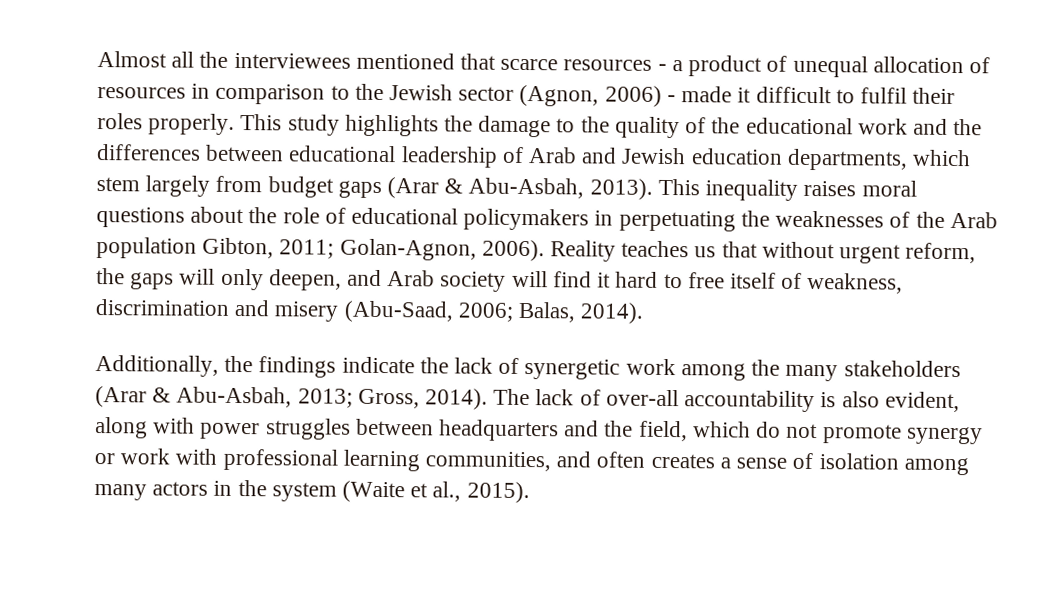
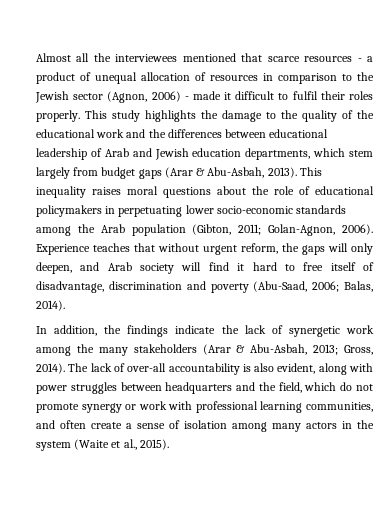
[740,210,911,228] the weaknesses of -> [185,205,347,214] [36,226,71,236] lower socio-economic standards among
[202,237,275,259] Gibton, -> [192,224,232,235] (Gibton,
[550,240,717,262] Reality teaches us -> [36,243,130,255] Experience teaches
[807,272,904,294] weakness, -> [36,281,104,293] disadvantage,
[274,301,339,322] misery -> [210,283,249,293] poverty
[95,355,219,377] Additionally, -> [36,325,98,336] In addition,
[650,453,715,469] creates -> [91,422,122,429] create

